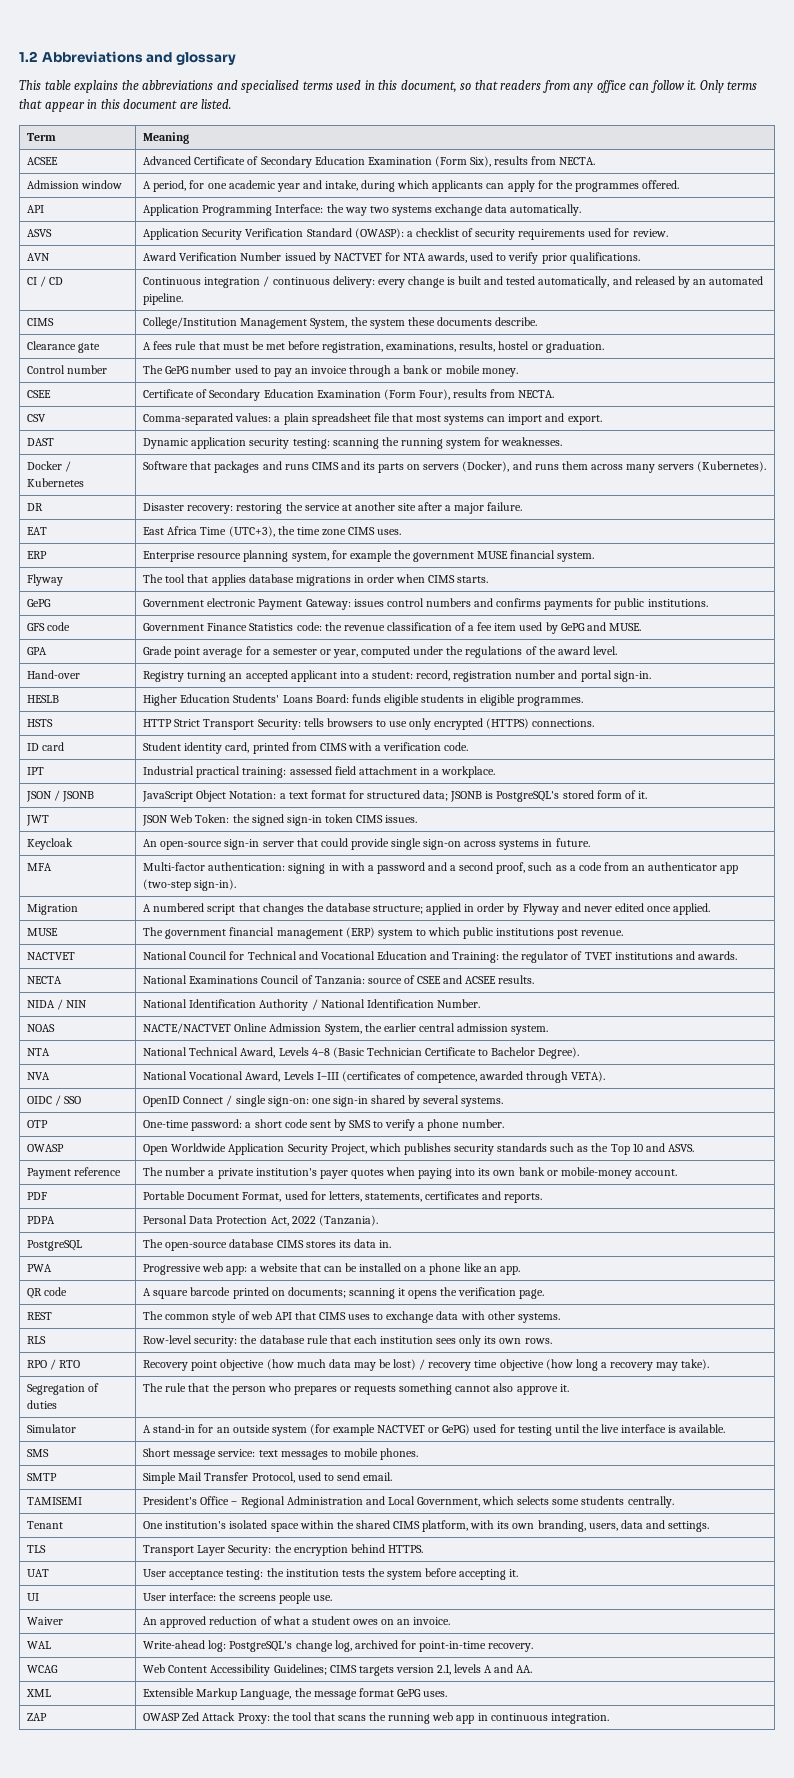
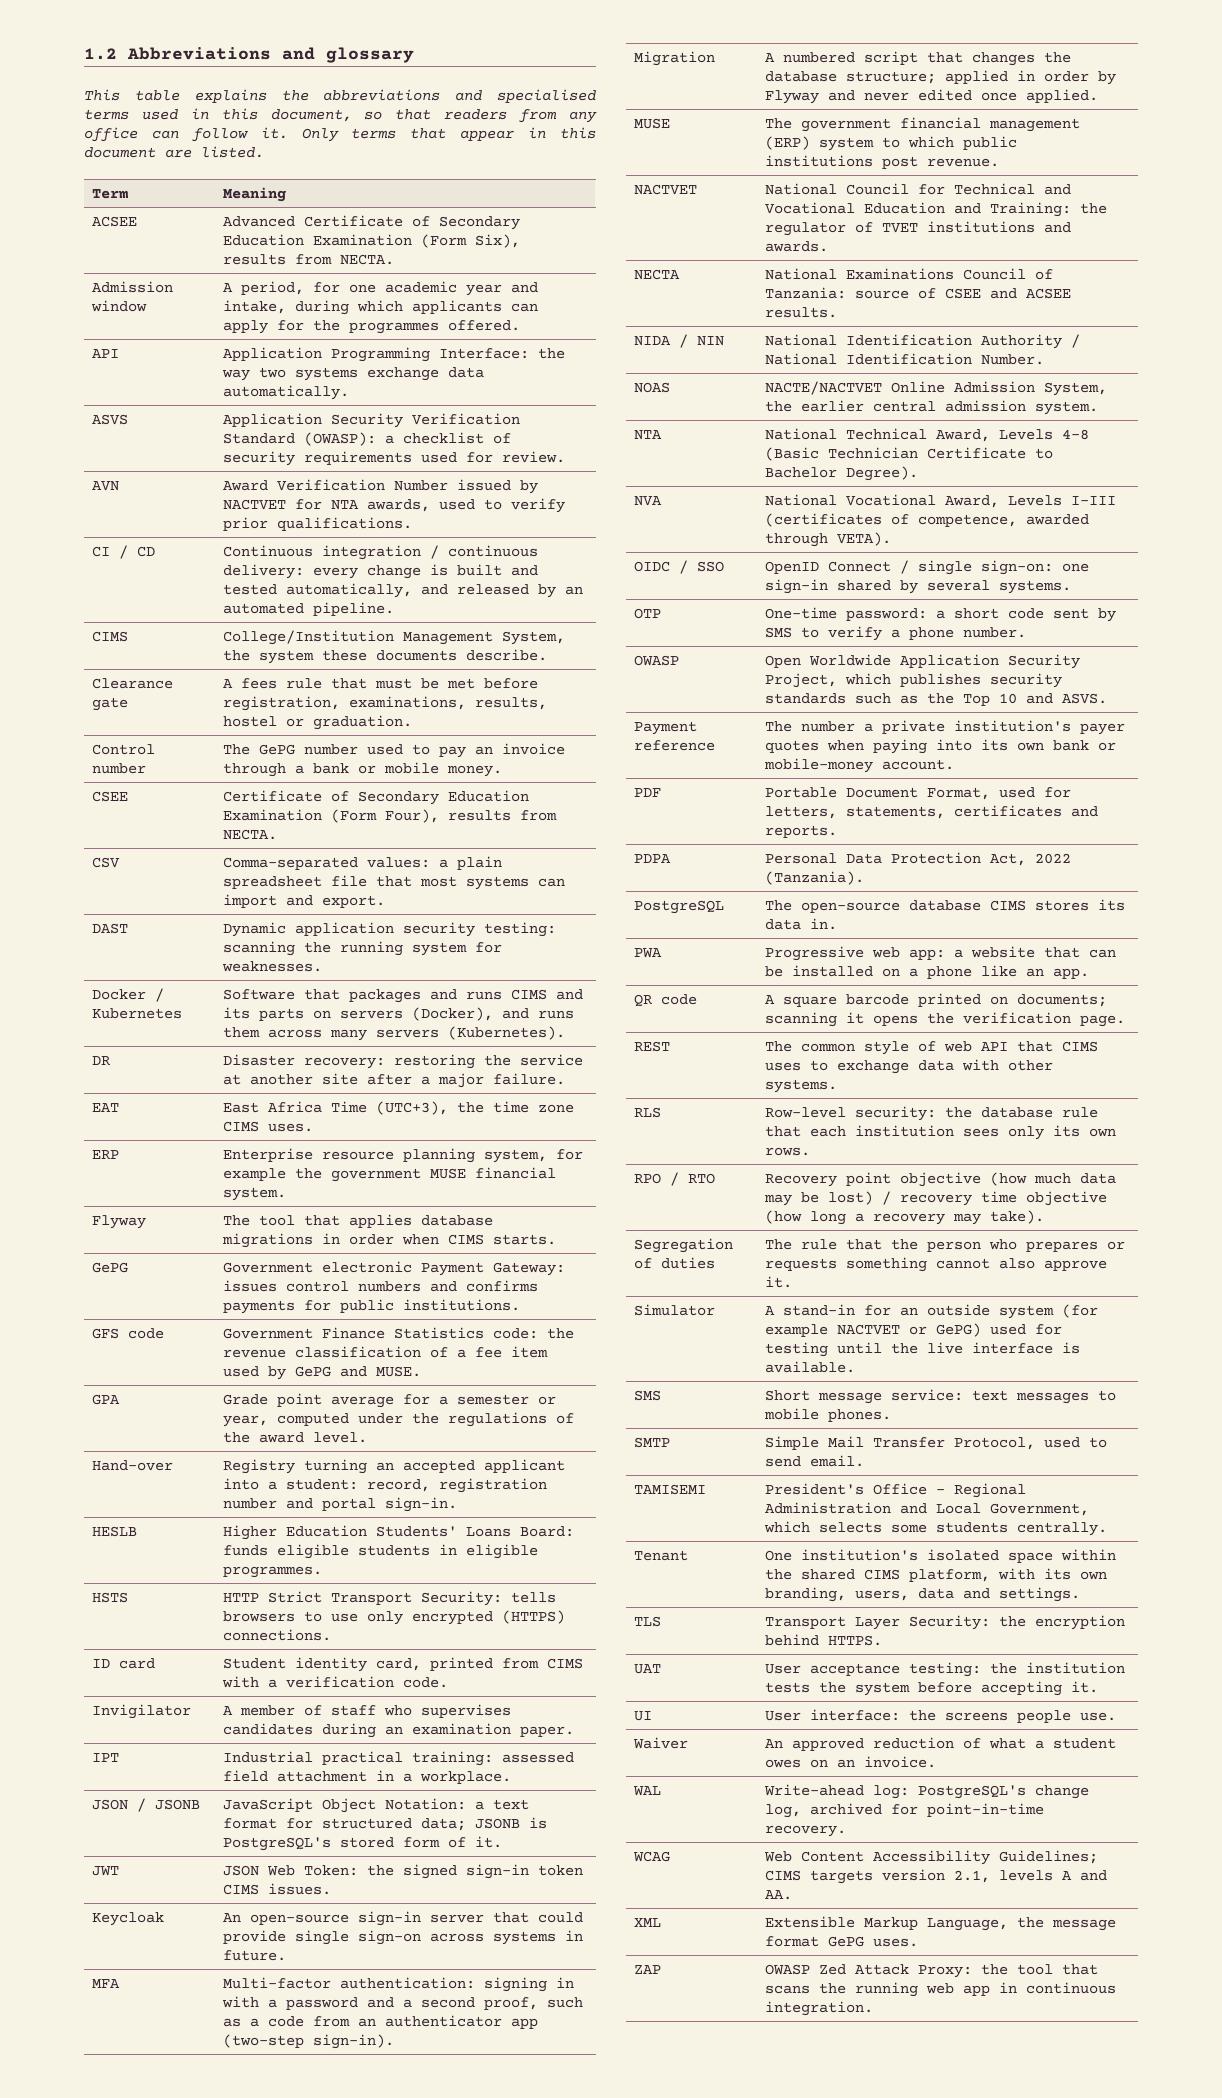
(469, 746) none -> [91,1704,191,1719] [222,1704,511,1718] [222,1723,574,1738] // Invigilator | A member of staff who supervises candidates during an examination paper.

